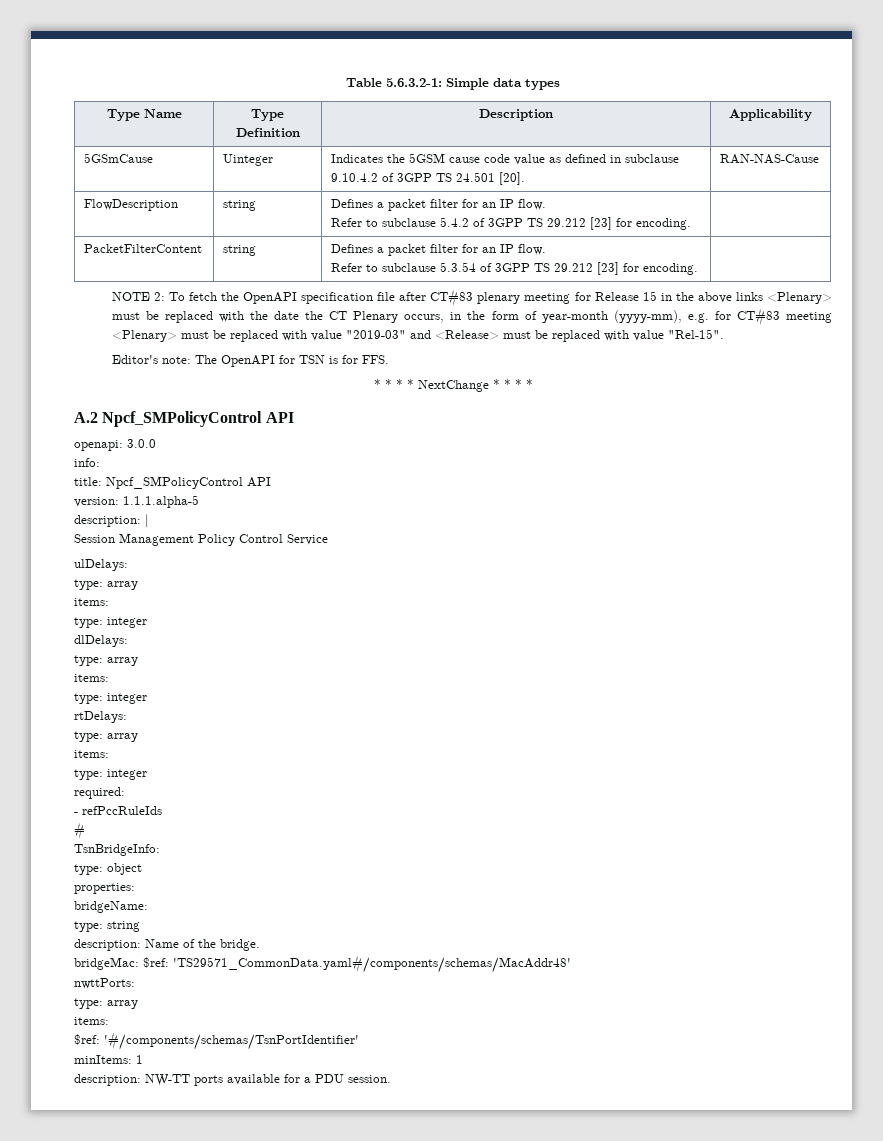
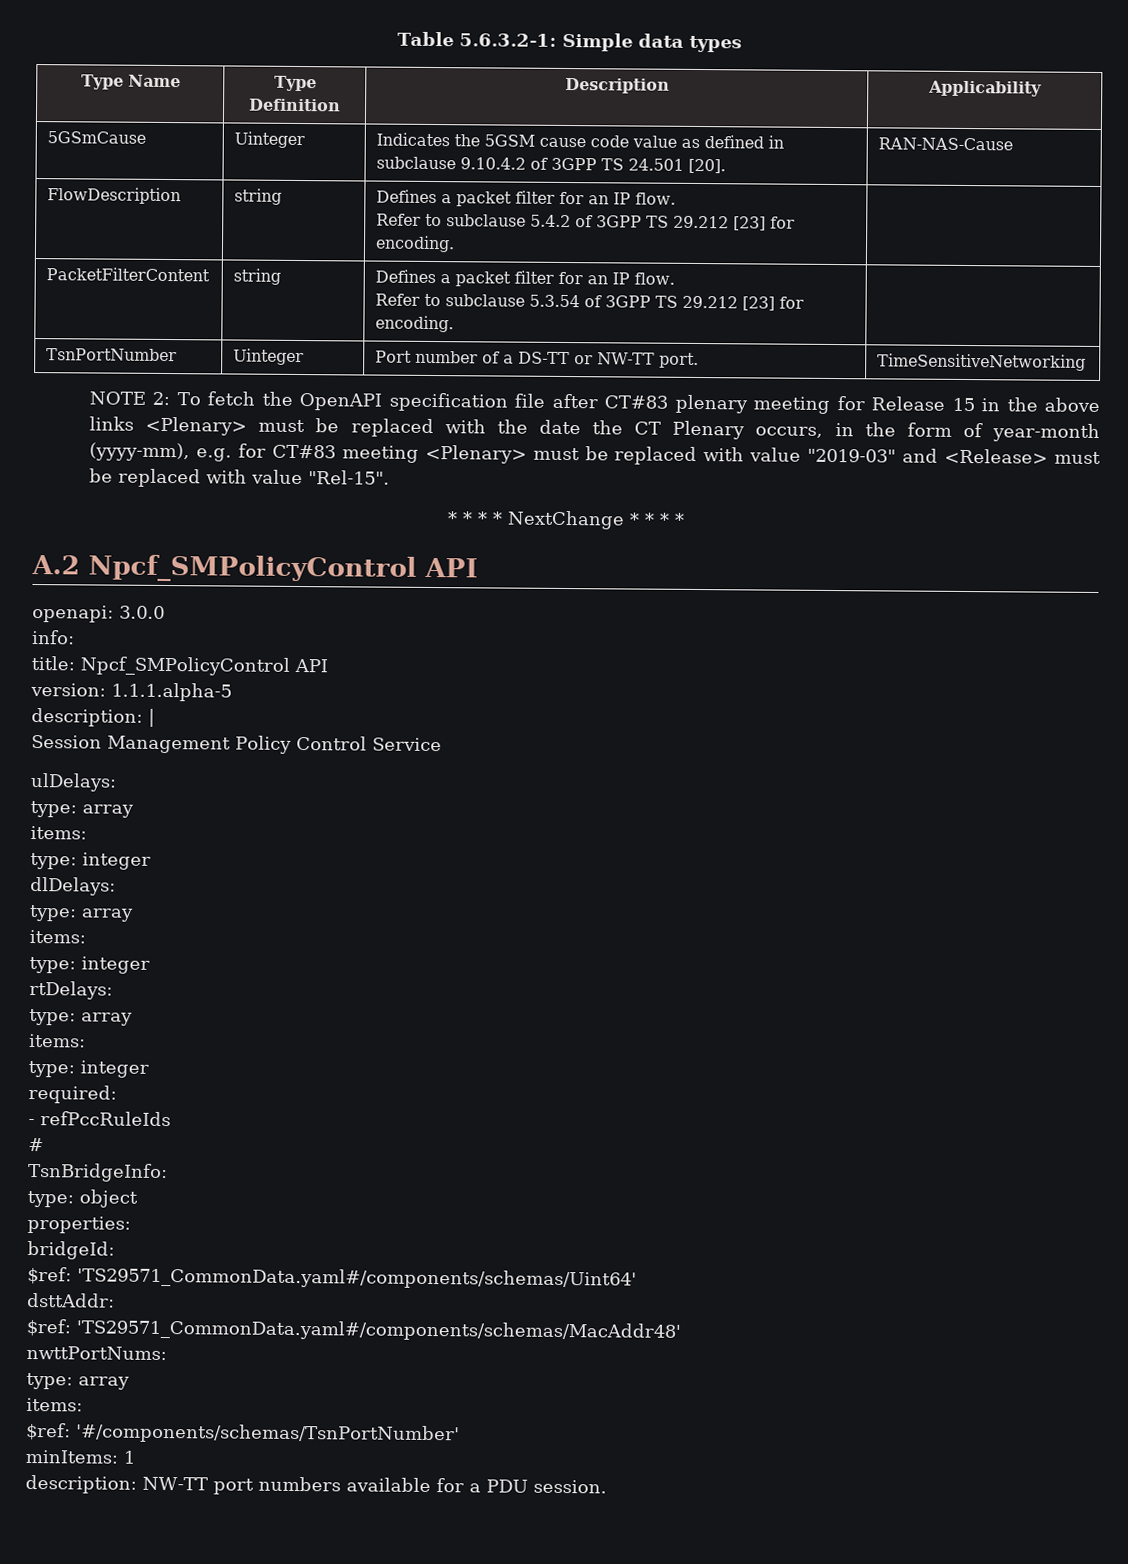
(699, 269) none -> [46,348,178,362] [233,348,305,366] [375,350,700,369] [877,353,1087,371] // TsnPortNumber | Uinteger | Port number of a DS-TT or NW-TT port. | TimeSensitiveNetworking
[111,355,389,367] // Editor's note: The OpenAPI for TSN is for FFS. -> (391, 477) none
[74,901,148,913] [74,921,140,932] [74,939,260,951] [74,957,139,970] bridgeName: // type: string // description: Name of the bridge. // bridgeMac: -> [27,1240,115,1260] [27,1266,637,1290] [27,1292,115,1308] bridgeId: // $ref: 'TS29571_CommonData.yaml#/components/schemas/Uint64' // dsttAddr: //
[74,978,135,989] nwttPorts: -> [26,1345,167,1361] nwttPortNums:
[104,1032,359,1050] '#/components/schemas/TsnPortIdentifier' -> [76,1423,460,1445] '#/components/schemas/TsnPortNumber'
[194,1075,223,1086] ports -> [212,1476,341,1495] port numbers

